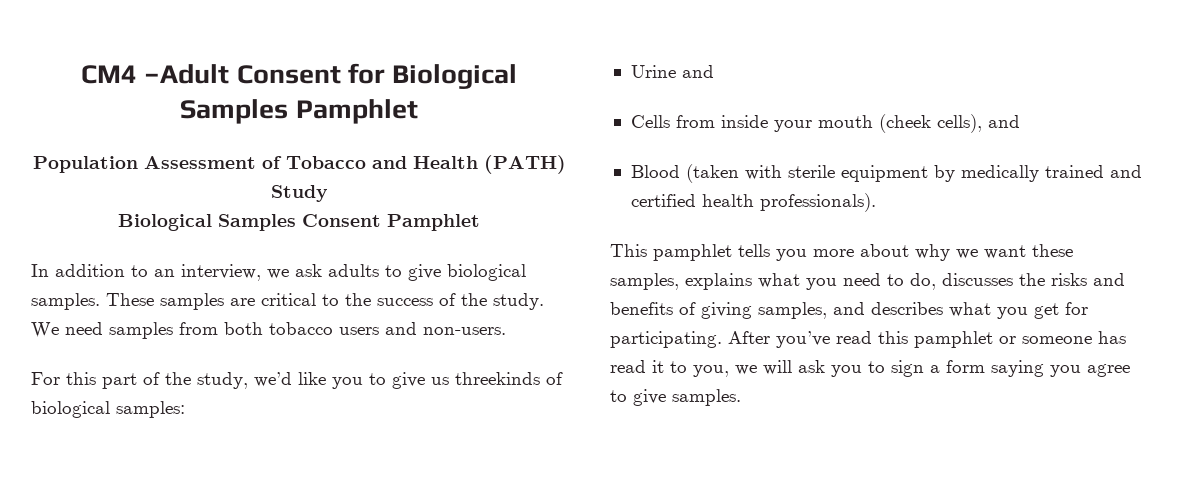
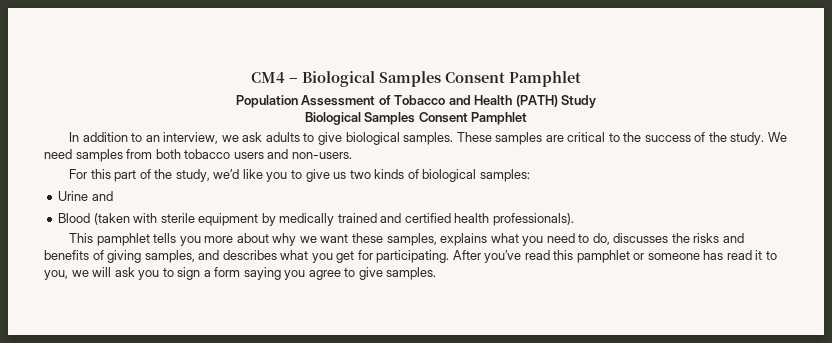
[144,63,518,89] [180,99,289,124] –Adult Consent for Biological Samples -> [289,71,505,87] – Biological Samples Consent
[455,372,540,385] threekinds -> [349,169,405,179] two kinds
[630,114,1020,133] // Cells from inside your mouth (cheek cells), and -> (113, 196) none

